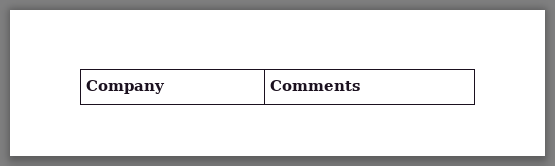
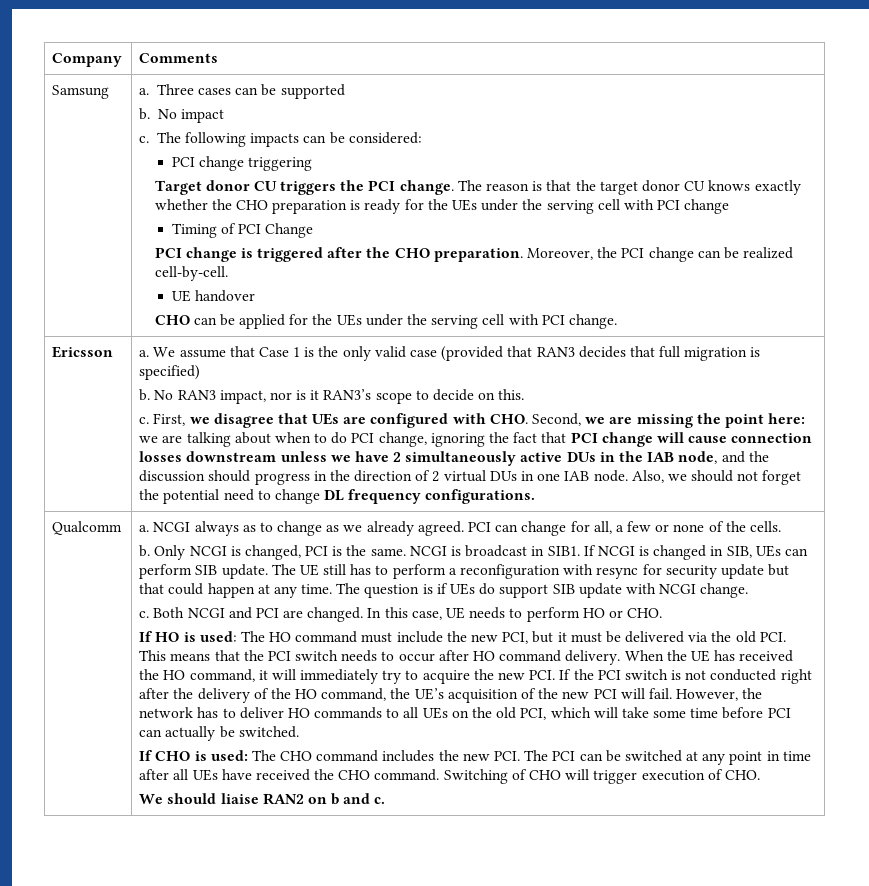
(361, 85) none -> [52,85,110,99] [139,84,345,99] [139,108,225,123] [139,132,422,147] [171,156,312,171] [154,180,801,195] [154,199,730,214] [171,223,314,238] [154,247,794,262] [154,266,228,281] [171,290,255,302] [154,314,617,329] [52,346,114,358] [139,346,761,361] [139,365,201,380] [139,389,525,404] [139,413,806,428] [139,432,813,447] [139,451,769,466] [139,470,802,485] [139,489,536,504] [52,521,123,535] [139,521,782,536] [139,545,809,560] [139,564,790,579] [139,583,749,598] [139,607,663,622] [139,631,786,644] [139,650,794,665] [139,669,812,684] [139,688,763,703] [139,707,791,720] [139,726,299,741] [139,750,811,765] [139,769,760,784] [139,793,386,805] // Samsung | a. Three cases can be supported // b. No impact // c. The following impacts can be considered: // PCI change triggering // Target donor CU triggers the PCI change. The reason is that the target donor CU knows exactly whether the CHO preparation is ready for the UEs under the serving cell with PCI change // Timing of PCI Change // PCI change is triggered after the CHO preparation. Moreover, the PCI change can be realized cell-by-cell. // UE handover // CHO can be applied for the UEs under the serving cell with PCI change. // Ericsson | a. We assume that Case 1 is the only valid case (provided that RAN3 decides that full migration is specified) // b. No RAN3 impact, nor is it RAN3’s scope to decide on this. // c. First, we disagree that UEs are configured with CHO. Second, we are missing the point here: we are talking about when to do PCI change, ignoring the fact that PCI change will cause connection losses downstream unless we have 2 simultaneously active DUs in the IAB node, and the discussion should progress in the direction of 2 virtual DUs in one IAB node. Also, we should not forget the potential need to change DL frequency configurations. // Qualcomm | a. NCGI always as to change as we already agreed. PCI can change for all, a few or none of the cells. // b. Only NCGI is changed, PCI is the same. NCGI is broadcast in SIB1. If NCGI is changed in SIB, UEs can perform SIB update. The UE still has to perform a reconfiguration with resync for security update but that could happen at any time. The question is if UEs do support SIB update with NCGI change. // c. Both NCGI and PCI are changed. In this case, UE needs to perform HO or CHO. // If HO is used: The HO command must include the new PCI, but it must be delivered via the old PCI. This means that the PCI switch needs to occur after HO command delivery. When the UE has received the HO command, it will immediately try to acquire the new PCI. If the PCI switch is not conducted right after the delivery of the HO command, the UE’s acquisition of the new PCI will fail. However, the network has to deliver HO commands to all UEs on the old PCI, which will take some time before PCI can actually be switched. // If CHO is used: The CHO command includes the new PCI. The PCI can be switched at any point in time after all UEs have received the CHO command. Switching of CHO will trigger execution of CHO. // We should liaise RAN2 on b and c.

